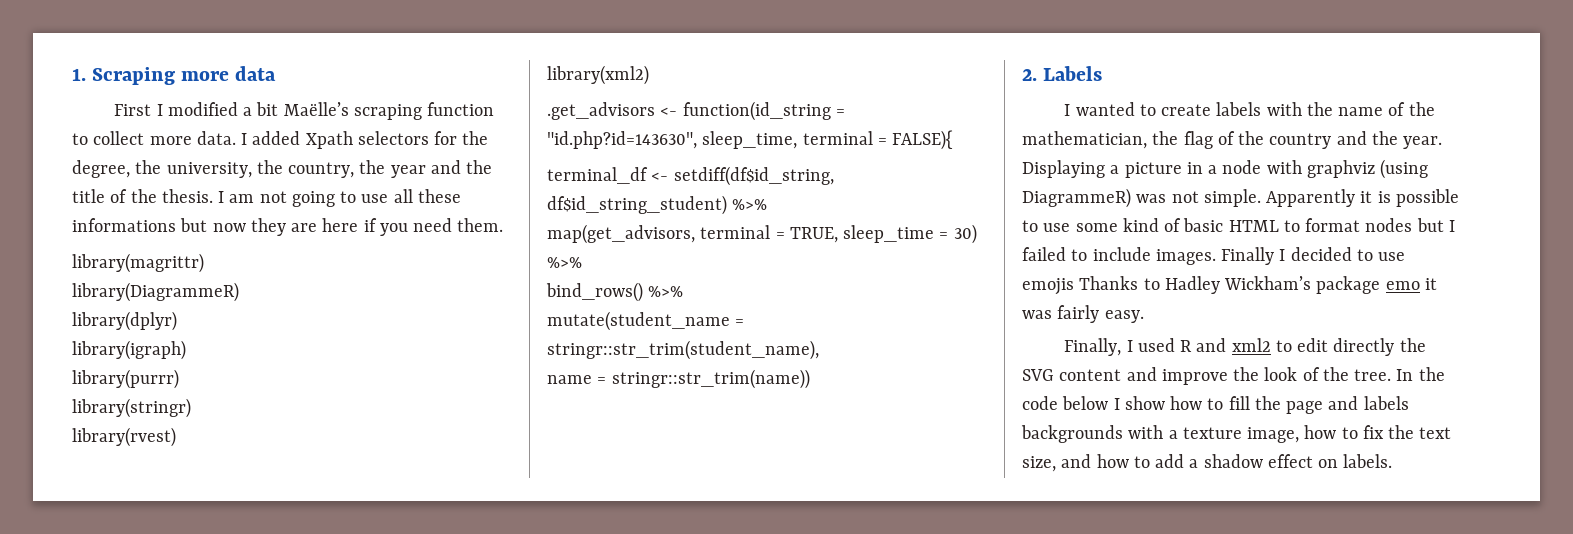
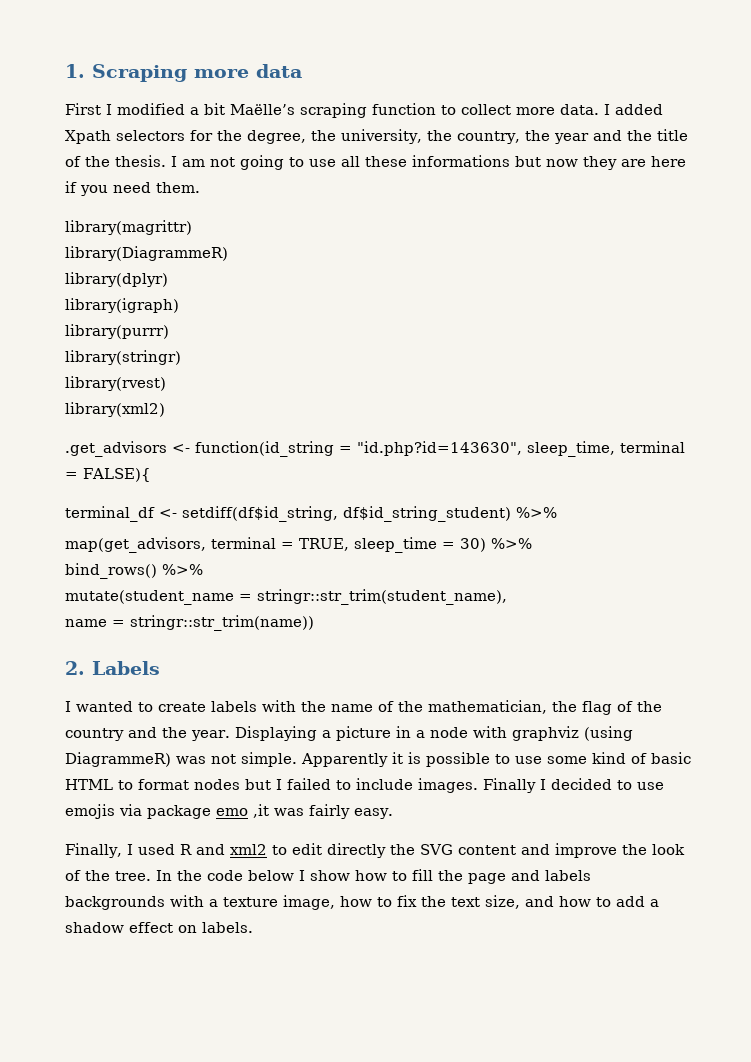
[1079,276,1312,294] Thanks to Hadley Wickham’s -> [119,804,142,816] via
[1424,278,1437,290] it -> [253,804,269,818] ,it

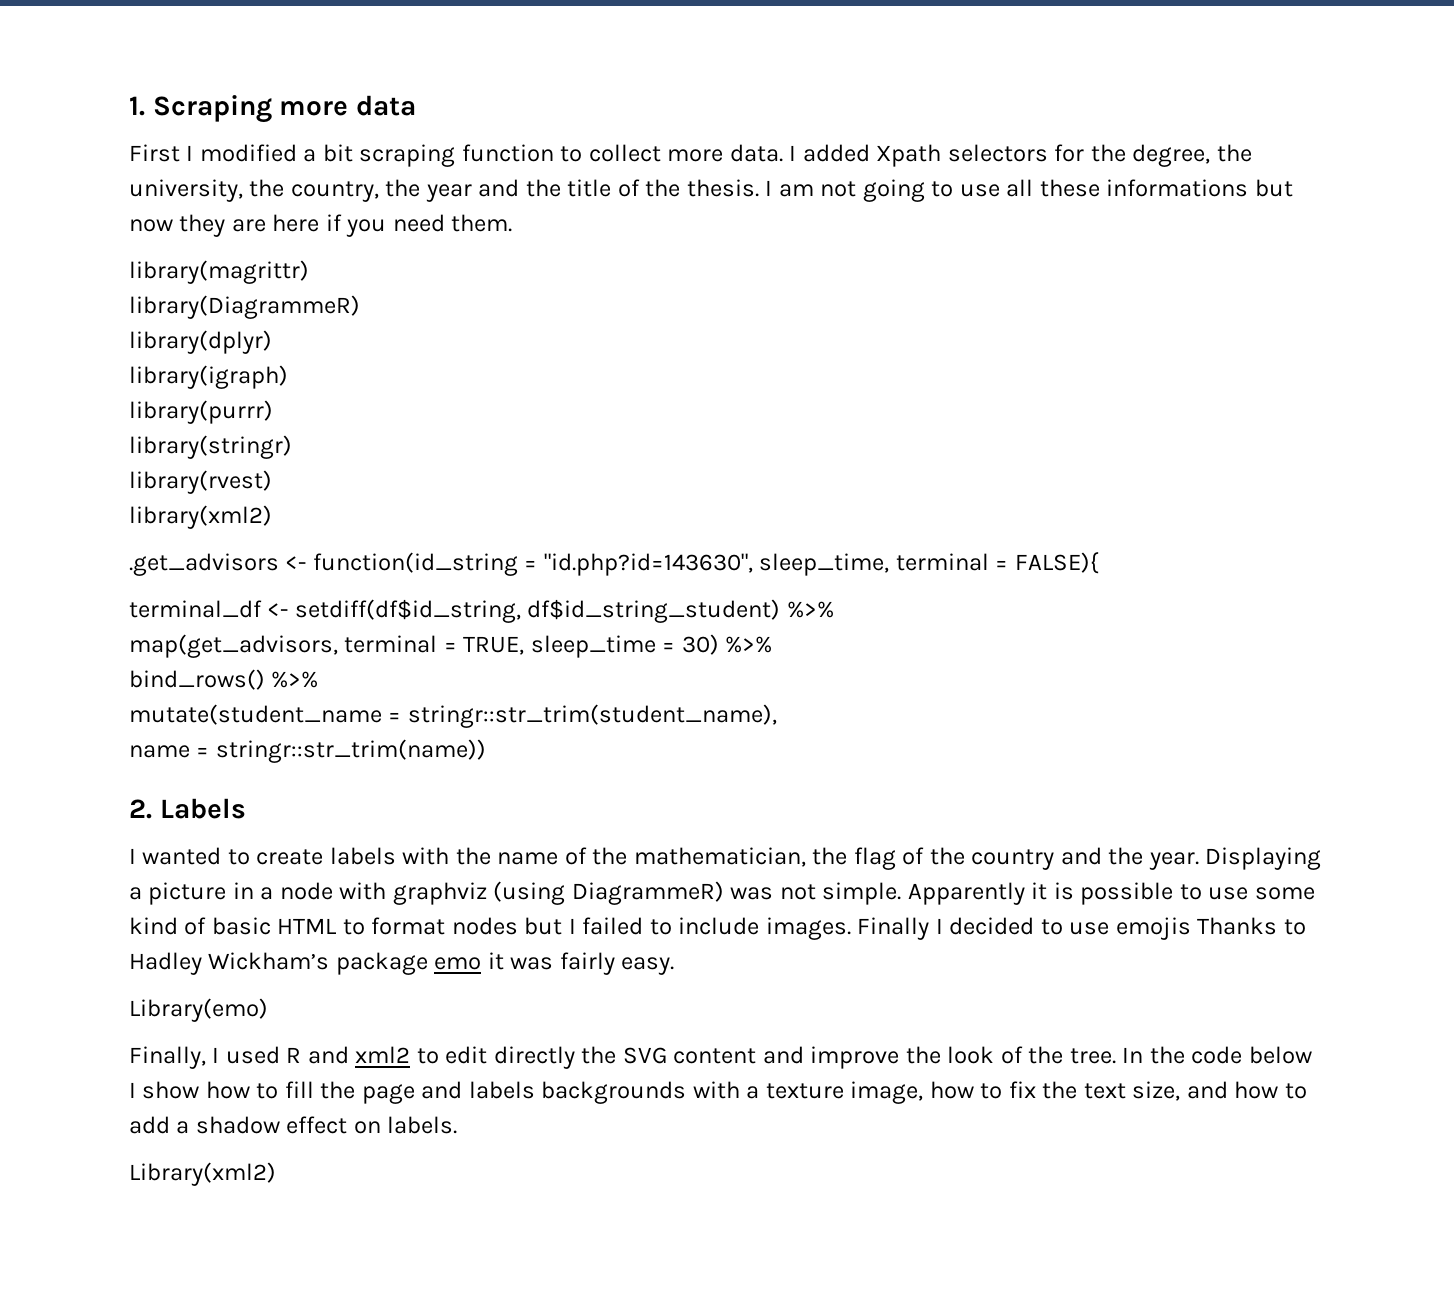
[230,104,295,115] Maëlle’s -> (353, 153) none
[119,804,142,816] via -> [1197,917,1306,935] [129,952,330,975] Thanks to Hadley Wickham’s
[253,804,269,818] ,it -> [487,952,504,970] it
(393, 813) none -> [129,998,268,1022] // Library(emo)
(253, 927) none -> [129,1162,276,1186] // Library(xml2)

